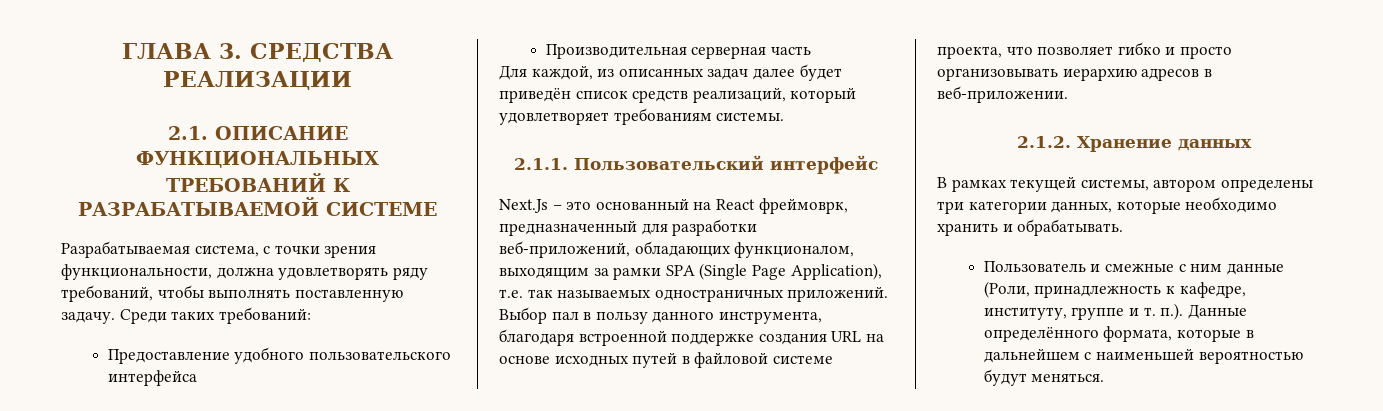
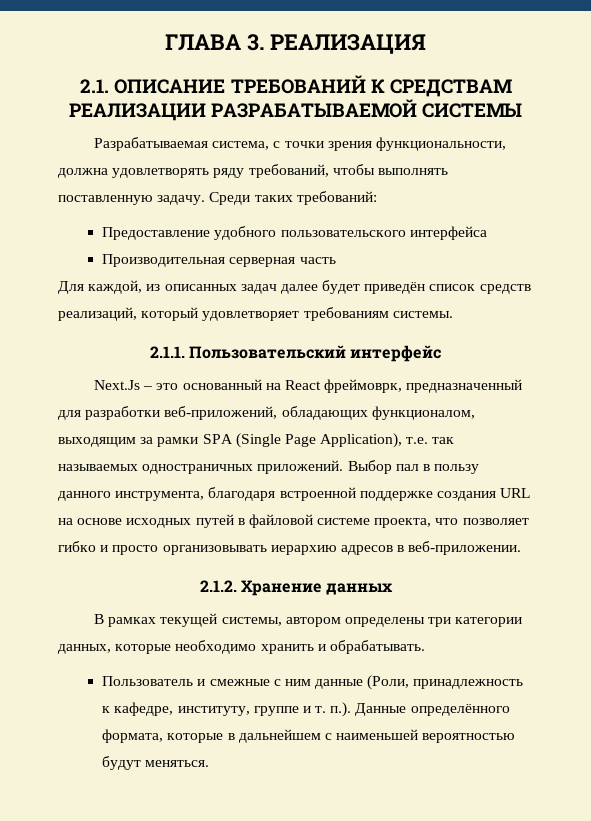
[250,43,393,62] [163,71,352,90] СРЕДСТВА РЕАЛИЗАЦИИ -> [270,34,427,54] РЕАЛИЗАЦИЯ
[136,151,379,168] ФУНКЦИОНАЛЬНЫХ -> (226, 86) none
[78,197,437,216] РАЗРАБАТЫВАЕМОЙ СИСТЕМЕ -> [389,79,512,97] [68,99,523,121] СРЕДСТВАМ РЕАЛИЗАЦИИ РАЗРАБАТЫВАЕМОЙ СИСТЕМЫ

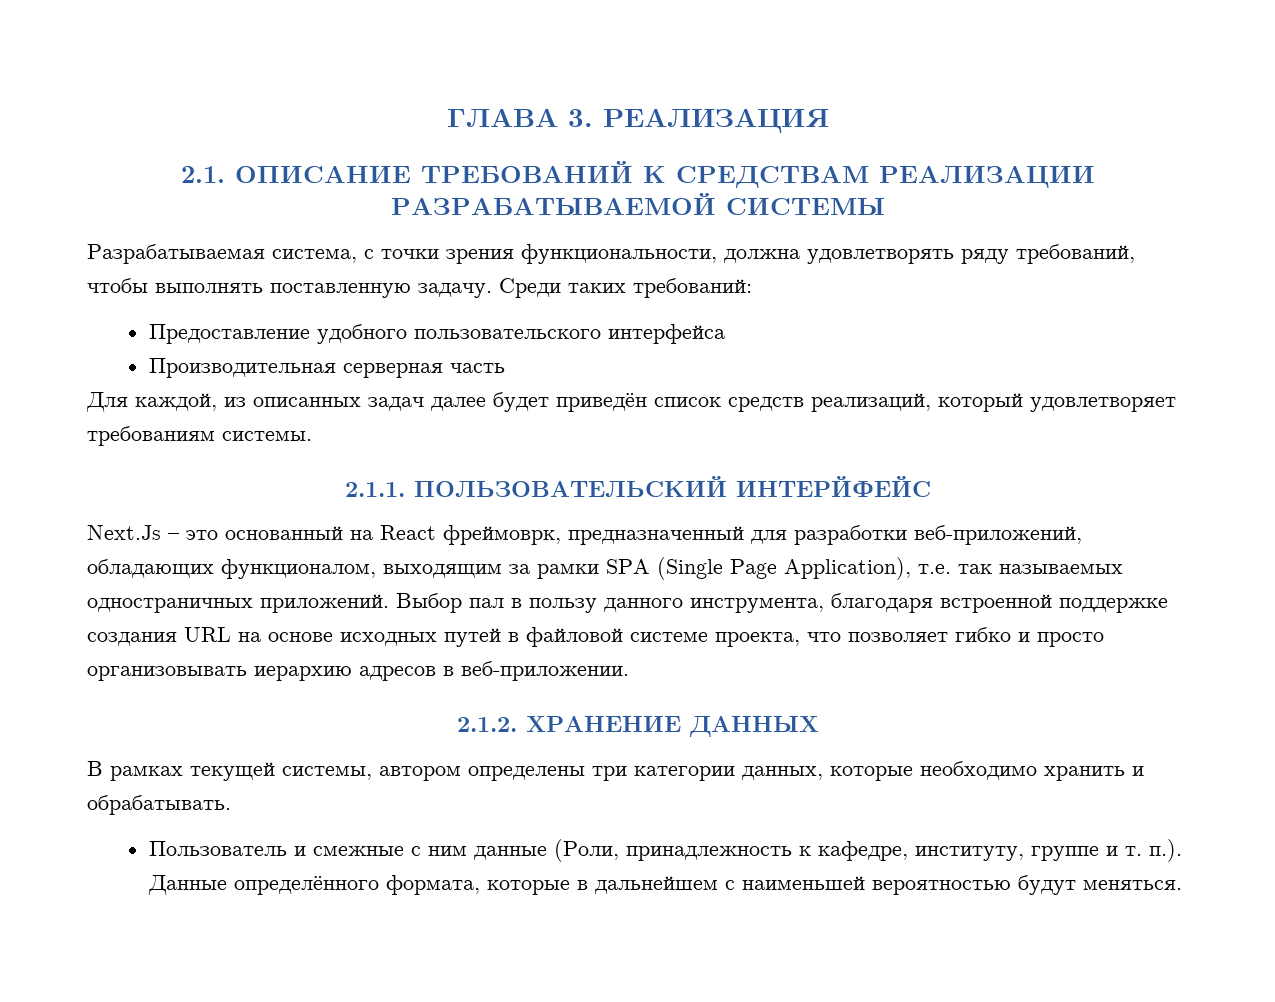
[189,345,442,362] Пользовательский интерфейс -> [413,476,931,498] ПОЛЬЗОВАТЕЛЬСКИЙ ИНТЕРЙФЕЙС
[241,580,394,596] Хранение данных -> [525,715,819,737] ХРАНЕНИЕ ДАННЫХ

